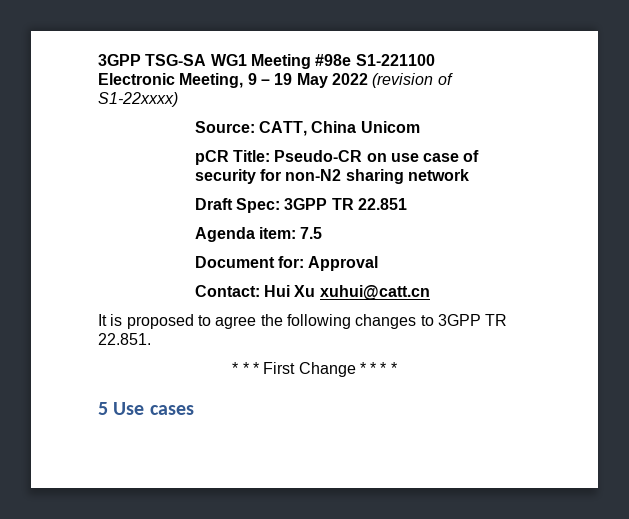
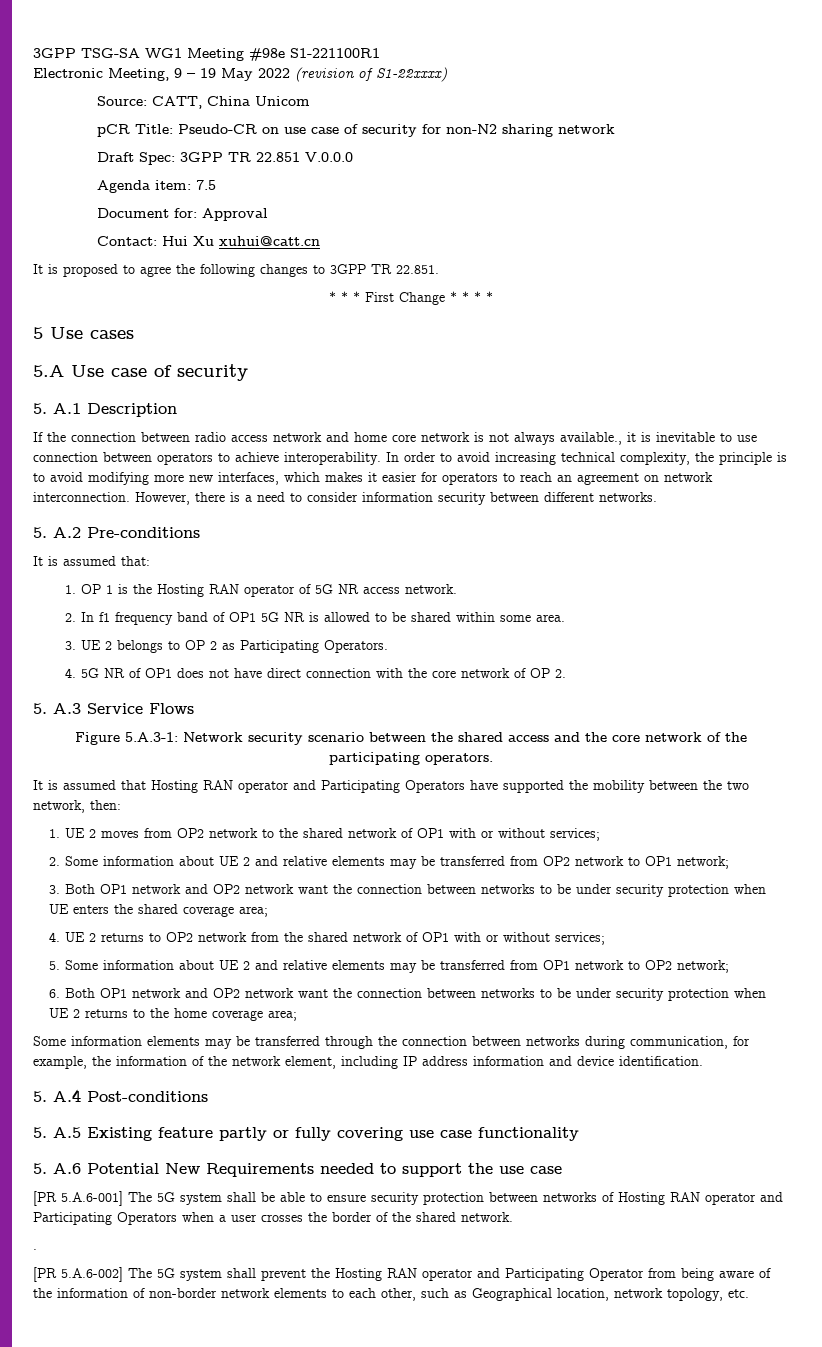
[355,54,435,66] S1-221100 -> [290,48,380,58] S1-221100R1
(407, 204) none -> [305,152,354,162] V.0.0.0
(194, 410) none -> [33,364,248,381] [33,403,177,417] [33,432,757,445] [33,452,787,465] [33,472,713,485] [33,492,657,505] [33,527,200,538] [33,556,150,566] [65,584,458,597] [65,612,566,625] [65,640,389,653] [65,668,567,678] [33,703,194,714] [75,732,747,745] [329,752,493,765] [33,780,749,793] [33,800,121,813] [49,828,601,841] [49,856,730,869] [49,884,767,897] [49,904,269,917] [49,932,606,945] [49,960,730,973] [49,988,767,1001] [49,1008,298,1021] [33,1036,750,1049] [33,1056,703,1069] [33,1089,208,1102] [33,1127,579,1141] [33,1163,562,1177] [33,1191,783,1206] [33,1212,513,1225] [33,1249,37,1250] [33,1267,771,1282] [33,1288,749,1301] // 5.A Use case of security // 5. A.1 Description // If the connection between radio access network and home core network is not always available., it is inevitable to use connection between operators to achieve interoperability. In order to avoid increasing technical complexity, the principle is to avoid modifying more new interfaces, which makes it easier for operators to reach an agreement on network interconnection. However, there is a need to consider information security between different networks. // 5. A.2 Pre-conditions // It is assumed that: // 1. OP 1 is the Hosting RAN operator of 5G NR access network. // 2. In f1 frequency band of OP1 5G NR is allowed to be shared within some area. // 3. UE 2 belongs to OP 2 as Participating Operators. // 4. 5G NR of OP1 does not have direct connection with the core network of OP 2. // 5. A.3 Service Flows // Figure 5.A.3-1: Network security scenario between the shared access and the core network of the participating operators. // It is assumed that Hosting RAN operator and Participating Operators have supported the mobility between the two network, then: // 1. UE 2 moves from OP2 network to the shared network of OP1 with or without services; // 2. Some information about UE 2 and relative elements may be transferred from OP2 network to OP1 network; // 3. Both OP1 network and OP2 network want the connection between networks to be under security protection when UE enters the shared coverage area; // 4. UE 2 returns to OP2 network from the shared network of OP1 with or without services; // 5. Some information about UE 2 and relative elements may be transferred from OP1 network to OP2 network; // 6. Both OP1 network and OP2 network want the connection between networks to be under security protection when UE 2 returns to the home coverage area; // Some information elements may be transferred through the connection between networks during communication, for example, the information of the network element, including IP address information and device identification. // 5. A.4 Post-conditions // 5. A.5 Existing feature partly or fully covering use case functionality // 5. A.6 Potential New Requirements needed to support the use case // [PR 5.A.6-001] The 5G system shall be able to ensure security protection between networks of Hosting RAN operator and Participating Operators when a user crosses the border of the shared network. // . // [PR 5.A.6-002] The 5G system shall prevent the Hosting RAN operator and Participating Operator from being aware of the information of non-border network elements to each other, such as Geographical location, network topology, etc.

